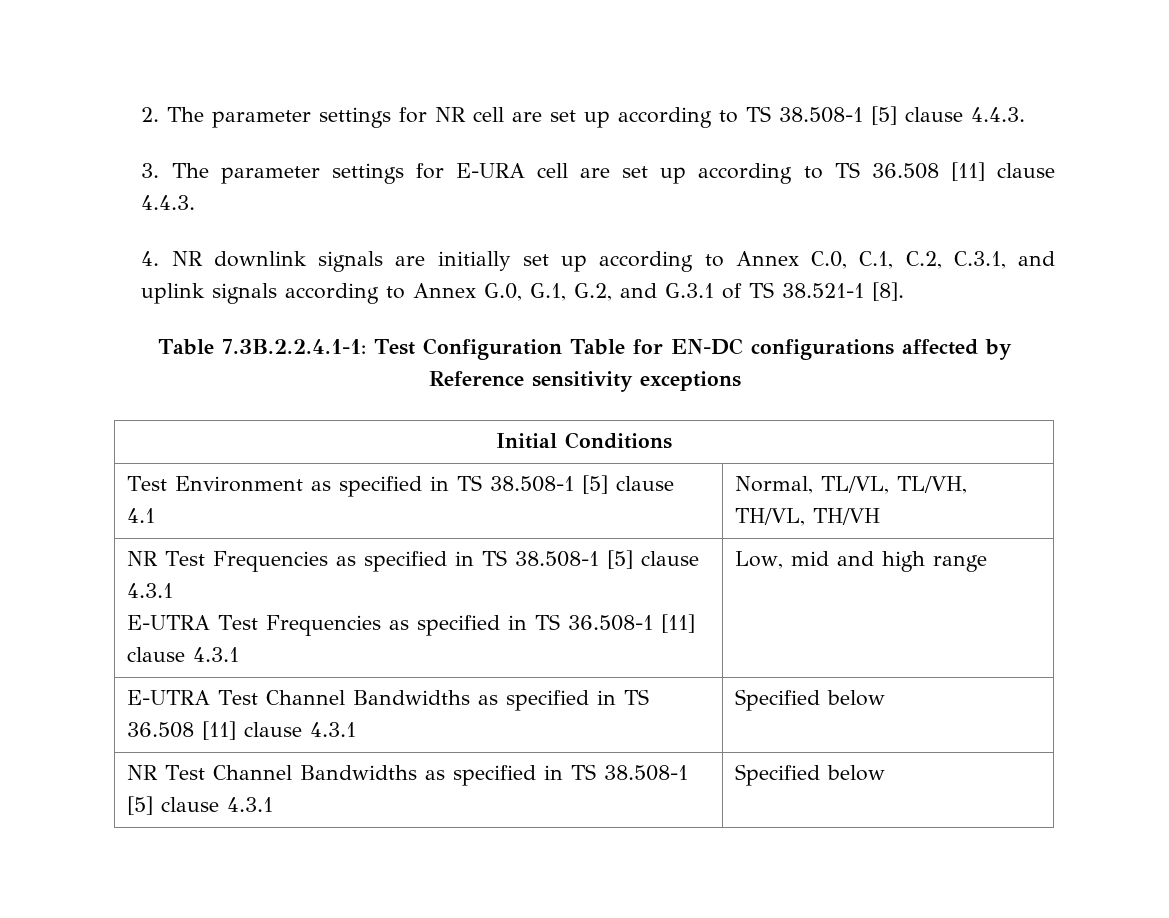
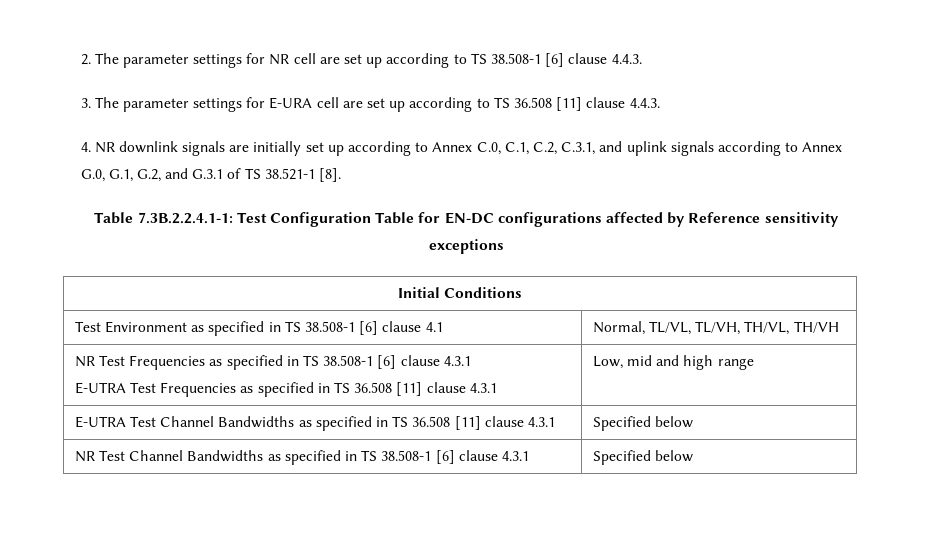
[871,106,898,125] [5] -> [545,53,565,67] [6]
[582,475,609,494] [5] -> [359,321,379,335] [6]
[607,550,634,569] [5] -> [377,355,397,369] [6]
[568,615,654,631] 36.508-1 -> [354,382,393,393] 36.508
[127,796,154,815] [5] -> [435,450,455,464] [6]

